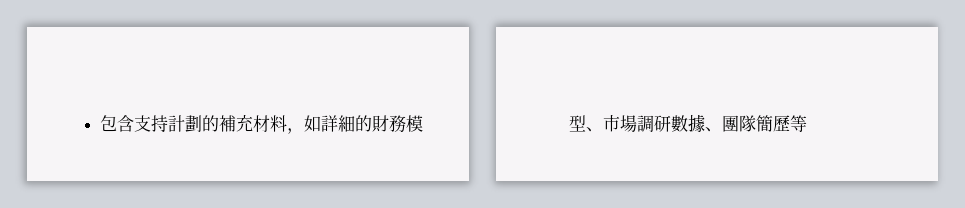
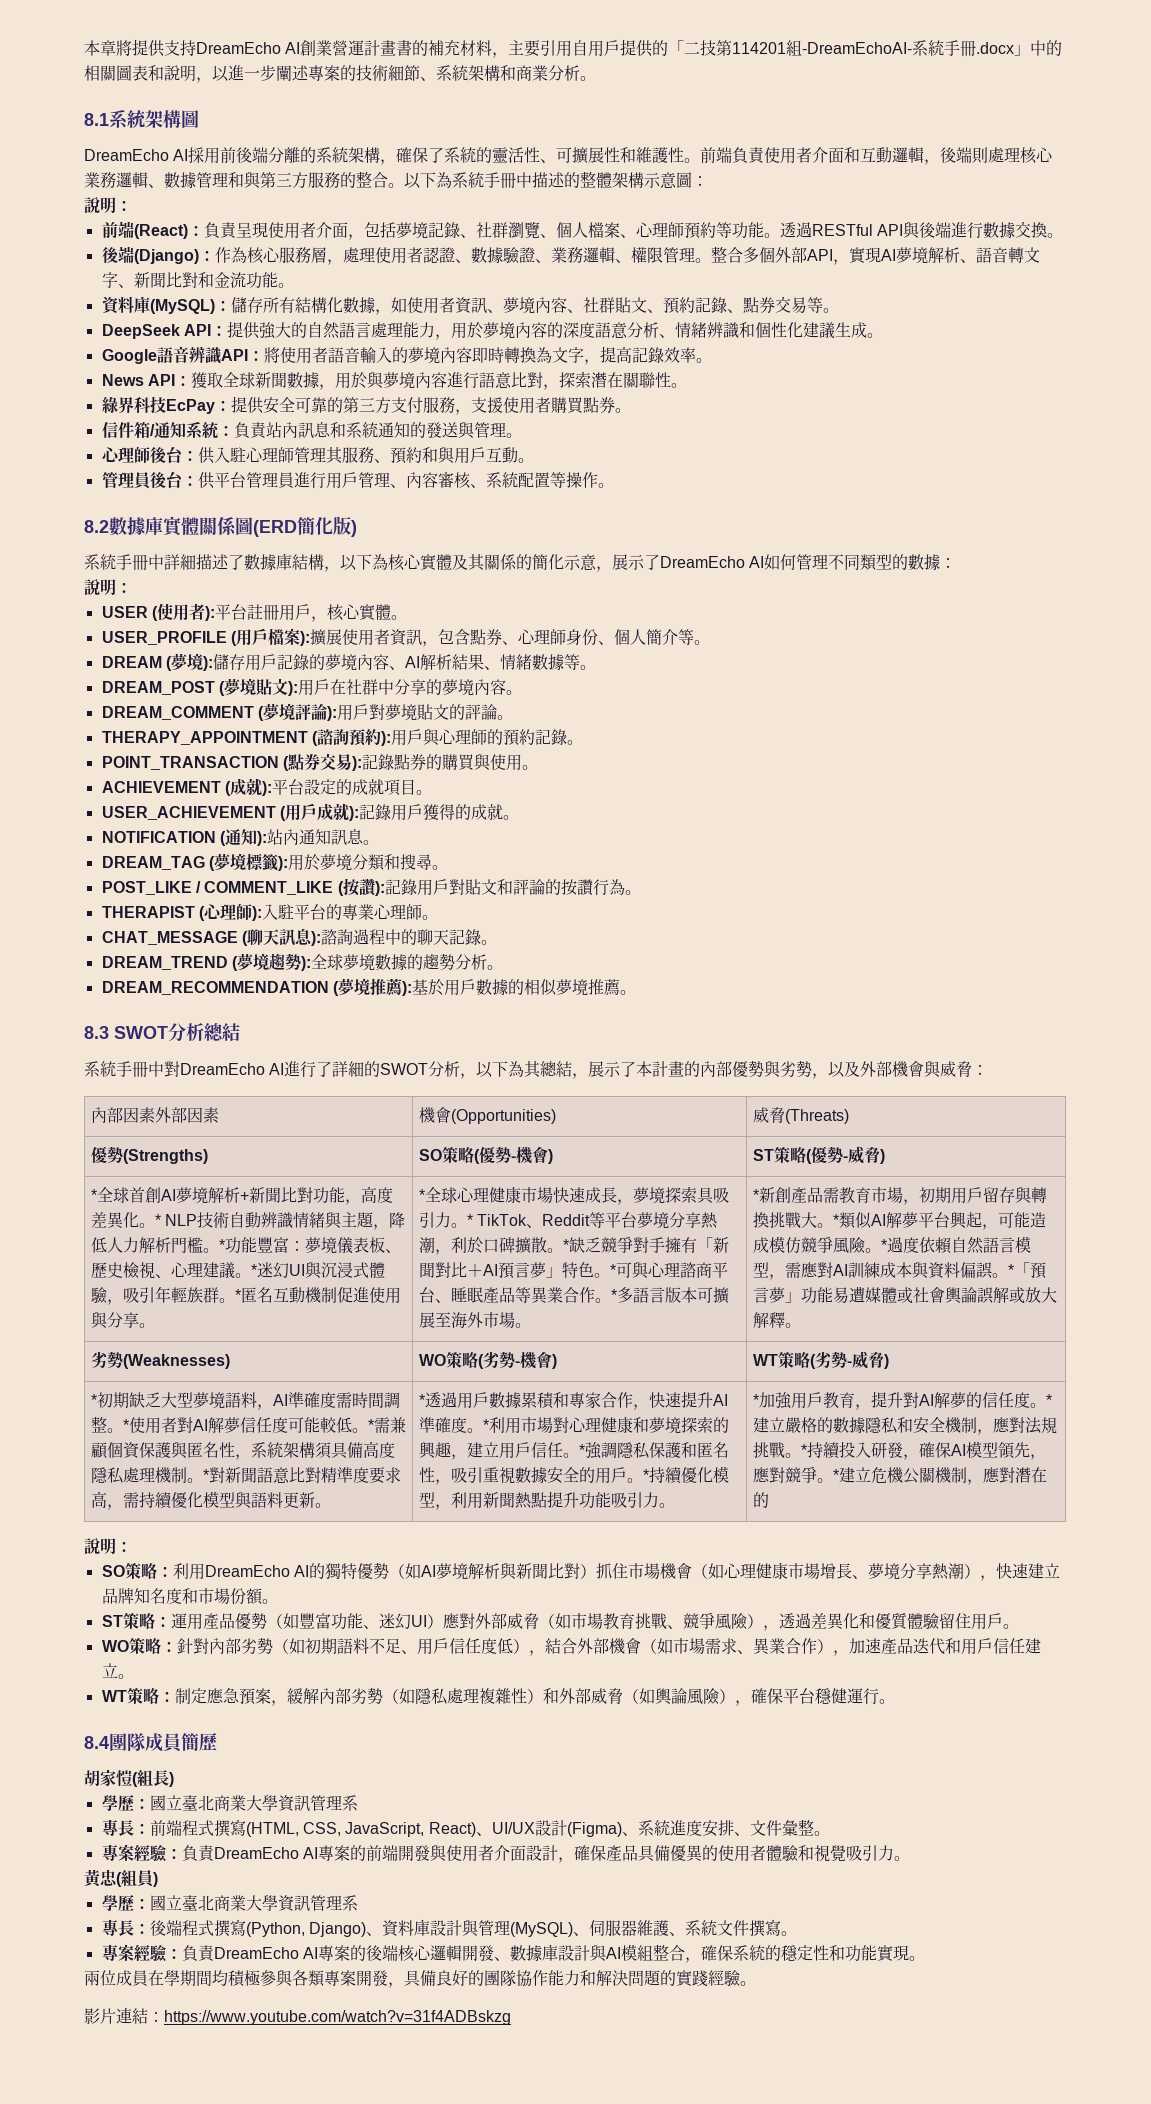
[100,114,808,134] 包含支持計劃的補充材料，如詳細的財務模型、市場調研數據、團隊簡歷等 -> [84,39,1063,58] [84,65,596,83] [84,109,199,129] [84,147,1054,165] [84,171,708,189] [84,196,132,213] [101,221,1063,240] [101,246,1040,265] [101,272,294,289] [101,296,839,315] [101,321,883,340] [101,346,712,365] [101,371,687,390] [101,396,631,415] [101,421,522,439] [101,446,534,464] [101,471,614,489] [84,516,357,537] [84,553,957,572] [84,578,132,595] [101,603,407,622] [101,628,710,647] [101,653,596,671] [101,678,522,696] [101,703,513,721] [101,729,583,746] [101,753,538,771] [101,778,432,796] [101,803,519,821] [101,829,379,846] [101,853,448,871] [101,878,641,896] [101,904,438,921] [101,928,497,946] [101,953,503,971] [101,978,636,996] [84,1023,240,1042] [84,1060,989,1079] [90,1107,219,1123] [418,1107,556,1124] [752,1107,849,1124] [90,1146,208,1164] [418,1146,553,1164] [752,1146,885,1164] [90,1186,393,1205] [90,1212,406,1230] [90,1237,401,1254] [90,1262,385,1279] [89,1286,401,1305] [90,1312,155,1329] [418,1186,729,1205] [418,1212,719,1229] [418,1237,729,1255] [418,1262,728,1279] [418,1287,730,1304] [418,1312,531,1329] [752,1187,1047,1205] [752,1212,1046,1230] [752,1236,1031,1254] [752,1262,1046,1280] [752,1286,1057,1304] [752,1312,801,1328] [90,1351,230,1369] [418,1351,557,1369] [752,1351,889,1369] [90,1392,400,1410] [90,1416,406,1434] [90,1441,395,1460] [90,1467,401,1484] [90,1491,331,1510] [418,1391,728,1410] [418,1416,729,1434] [418,1442,729,1460] [418,1466,729,1485] [418,1491,675,1510] [752,1391,1052,1410] [752,1417,1057,1435] [752,1441,1046,1460] [752,1467,1047,1485] [752,1492,769,1508] [84,1537,132,1554] [101,1562,1060,1581] [101,1588,278,1605] [101,1612,1019,1631] [101,1637,1041,1656] [101,1663,134,1679] [101,1687,895,1706] [84,1732,217,1752] [84,1769,174,1787] [100,1794,358,1812] [101,1819,830,1837] [101,1844,910,1863] [84,1869,158,1887] [100,1894,358,1912] [101,1919,797,1937] [101,1944,925,1963] [84,1970,756,1988] [84,2007,511,2025] 本章將提供支持DreamEcho AI創業營運計畫書的補充材料，主要引用自用戶提供的「二技第114201組-DreamEchoAI-系統手冊.docx」中的相關圖表和說明，以進一步闡述專案的技術細節、系統架構和商業分析。 // 8.1系統架構圖 // DreamEcho AI採用前後端分離的系統架構，確保了系統的靈活性、可擴展性和維護性。前端負責使用者介面和互動邏輯，後端則處理核心業務邏輯、數據管理和與第三方服務的整合。以下為系統手冊中描述的整體架構示意圖： // 說明： // 前端(React)：負責呈現使用者介面，包括夢境記錄、社群瀏覽、個人檔案、心理師預約等功能。透過RESTful API與後端進行數據交換。 // 後端(Django)：作為核心服務層，處理使用者認證、數據驗證、業務邏輯、權限管理。整合多個外部API，實現AI夢境解析、語音轉文字、新聞比對和金流功能。 // 資料庫(MySQL)：儲存所有結構化數據，如使用者資訊、夢境內容、社群貼文、預約記錄、點券交易等。 // DeepSeek API：提供強大的自然語言處理能力，用於夢境內容的深度語意分析、情緒辨識和個性化建議生成。 // Google語音辨識API：將使用者語音輸入的夢境內容即時轉換為文字，提高記錄效率。 // News API：獲取全球新聞數據，用於與夢境內容進行語意比對，探索潛在關聯性。 // 綠界科技EcPay：提供安全可靠的第三方支付服務，支援使用者購買點券。 // 信件箱/通知系統：負責站內訊息和系統通知的發送與管理。 // 心理師後台：供入駐心理師管理其服務、預約和與用戶互動。 // 管理員後台：供平台管理員進行用戶管理、內容審核、系統配置等操作。 // 8.2數據庫實體關係圖(ERD簡化版) // 系統手冊中詳細描述了數據庫結構，以下為核心實體及其關係的簡化示意，展示了DreamEcho AI如何管理不同類型的數據： // 說明： // USER (使用者):平台註冊用戶，核心實體。 // USER_PROFILE (用戶檔案):擴展使用者資訊，包含點券、心理師身份、個人簡介等。 // DREAM (夢境):儲存用戶記錄的夢境內容、AI解析結果、情緒數據等。 // DREAM_POST (夢境貼文):用戶在社群中分享的夢境內容。 // DREAM_COMMENT (夢境評論):用戶對夢境貼文的評論。 // THERAPY_APPOINTMENT (諮詢預約):用戶與心理師的預約記錄。 // POINT_TRANSACTION (點券交易):記錄點券的購買與使用。 // ACHIEVEMENT (成就):平台設定的成就項目。 // USER_ACHIEVEMENT (用戶成就):記錄用戶獲得的成就。 // NOTIFICATION (通知):站內通知訊息。 // DREAM_TAG (夢境標籤):用於夢境分類和搜尋。 // POST_LIKE / COMMENT_LIKE (按讚):記錄用戶對貼文和評論的按讚行為。 // THERAPIST (心理師):入駐平台的專業心理師。 // CHAT_MESSAGE (聊天訊息):諮詢過程中的聊天記錄。 // DREAM_TREND (夢境趨勢):全球夢境數據的趨勢分析。 // DREAM_RECOMMENDATION (夢境推薦):基於用戶數據的相似夢境推薦。 // 8.3 SWOT分析總結 // 系統手冊中對DreamEcho AI進行了詳細的SWOT分析，以下為其總結，展示了本計畫的內部優勢與劣勢，以及外部機會與威脅： // 內部因素外部因素 | 機會(Opportunities) | 威脅(Threats) // 優勢(Strengths) | SO策略(優勢-機會) | ST策略(優勢-威脅) // *全球首創AI夢境解析+新聞比對功能，高度差異化。* NLP技術自動辨識情緒與主題，降低人力解析門檻。*功能豐富：夢境儀表板、歷史檢視、心理建議。*迷幻UI與沉浸式體驗，吸引年輕族群。*匿名互動機制促進使用與分享。 | *全球心理健康市場快速成長，夢境探索具吸引力。* TikTok、Reddit等平台夢境分享熱潮，利於口碑擴散。*缺乏競爭對手擁有「新聞對比＋AI預言夢」特色。*可與心理諮商平台、睡眠產品等異業合作。*多語言版本可擴展至海外市場。 | *新創產品需教育市場，初期用戶留存與轉換挑戰大。*類似AI解夢平台興起，可能造成模仿競爭風險。*過度依賴自然語言模型，需應對AI訓練成本與資料偏誤。*「預言夢」功能易遭媒體或社會輿論誤解或放大解釋。 // 劣勢(Weaknesses) | WO策略(劣勢-機會) | WT策略(劣勢-威脅) // *初期缺乏大型夢境語料，AI準確度需時間調整。*使用者對AI解夢信任度可能較低。*需兼顧個資保護與匿名性，系統架構須具備高度隱私處理機制。*對新聞語意比對精準度要求高，需持續優化模型與語料更新。 | *透過用戶數據累積和專家合作，快速提升AI準確度。*利用市場對心理健康和夢境探索的興趣，建立用戶信任。*強調隱私保護和匿名性，吸引重視數據安全的用戶。*持續優化模型，利用新聞熱點提升功能吸引力。 | *加強用戶教育，提升對AI解夢的信任度。*建立嚴格的數據隱私和安全機制，應對法規挑戰。*持續投入研發，確保AI模型領先，應對競爭。*建立危機公關機制，應對潛在的 // 說明： // SO策略：利用DreamEcho AI的獨特優勢（如AI夢境解析與新聞比對）抓住市場機會（如心理健康市場增長、夢境分享熱潮），快速建立品牌知名度和市場份額。 // ST策略：運用產品優勢（如豐富功能、迷幻UI）應對外部威脅（如市場教育挑戰、競爭風險），透過差異化和優質體驗留住用戶。 // WO策略：針對內部劣勢（如初期語料不足、用戶信任度低），結合外部機會（如市場需求、異業合作），加速產品迭代和用戶信任建立。 // WT策略：制定應急預案，緩解內部劣勢（如隱私處理複雜性）和外部威脅（如輿論風險），確保平台穩健運行。 // 8.4團隊成員簡歷 // 胡家愷(組長) // 學歷：國立臺北商業大學資訊管理系 // 專長：前端程式撰寫(HTML, CSS, JavaScript, React)、UI/UX設計(Figma)、系統進度安排、文件彙整。 // 專案經驗：負責DreamEcho AI專案的前端開發與使用者介面設計，確保產品具備優異的使用者體驗和視覺吸引力。 // 黃忠(組員) // 學歷：國立臺北商業大學資訊管理系 // 專長：後端程式撰寫(Python, Django)、資料庫設計與管理(MySQL)、伺服器維護、系統文件撰寫。 // 專案經驗：負責DreamEcho AI專案的後端核心邏輯開發、數據庫設計與AI模組整合，確保系統的穩定性和功能實現。 // 兩位成員在學期間均積極參與各類專案開發，具備良好的團隊協作能力和解決問題的實踐經驗。 // 影片連結：https://www.youtube.com/watch?v=31f4ADBskzg

